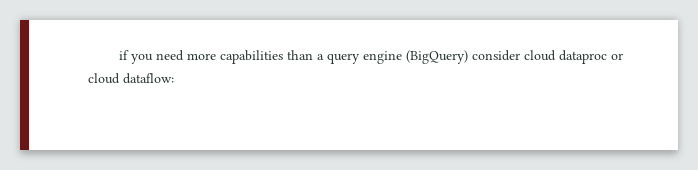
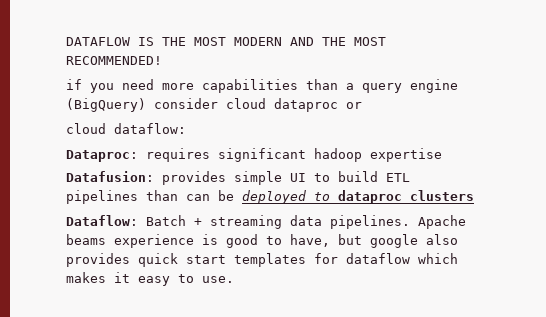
(118, 55) none -> [66,37,386,46] [66,56,162,65] DATAFLOW IS THE MOST MODERN AND THE MOST RECOMMENDED! //
(174, 78) none -> [66,148,442,162] [66,171,410,185] [66,190,474,204] [66,215,466,229] [66,234,458,248] [66,253,458,267] [66,272,234,286] // Dataproc: requires significant hadoop expertise // Datafusion: provides simple UI to build ETL pipelines than can be deployed to dataproc clusters // Dataflow: Batch + streaming data pipelines. Apache beams experience is good to have, but google also provides quick start templates for dataflow which makes it easy to use.

